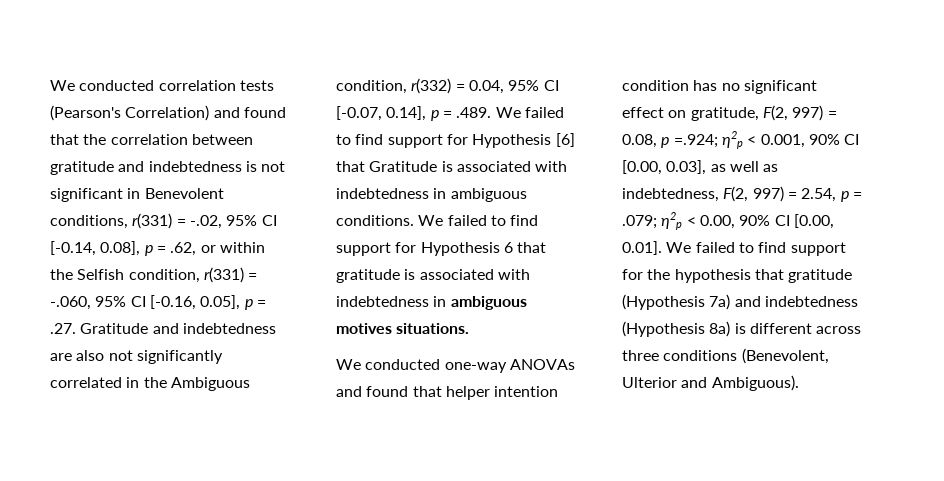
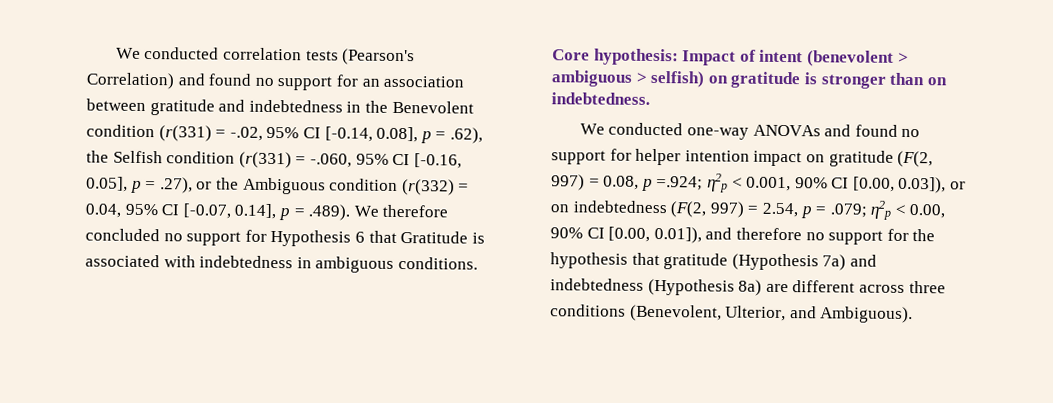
[50,134,253,145] [50,161,286,175] [50,188,224,202] [50,213,173,229] that the correlation between gratitude and indebtedness is not significant in Benevolent conditions, r(331) -> [254,74,465,91] [86,98,474,116] [86,124,212,142] no support for an association between gratitude and indebtedness in the Benevolent condition (r(331)
[170,242,265,256] [50,267,244,283] .62, or within the Selfish condition, r(331) -> [449,127,483,144] [86,150,292,169] .62), the Selfish condition (r(331)
[50,323,276,334] [50,350,223,364] [50,377,250,391] [336,78,452,94] .27. Gratitude and indebtedness are also not significantly correlated in the Ambiguous condition, r(332) -> [159,177,455,196] .27), or the Ambiguous condition (r(332)
[456,107,564,118] [336,133,575,148] .489. We failed to find support for Hypothesis [6] -> [308,204,449,221] [85,228,365,247] .489). We therefore concluded no support for Hypothesis 6
[418,215,539,226] [336,242,547,256] [336,269,530,283] [336,296,527,310] [336,323,470,334] We failed to find support for Hypothesis 6 that gratitude is associated with indebtedness in ambiguous motives situations. -> [552,48,909,67] [551,70,947,89] [551,92,650,105] // Core hypothesis: Impact of intent (benevolent > ambiguous > selfish) on gratitude is stronger than on indebtedness.
[412,386,559,400] [622,80,817,94] [622,105,788,121] that helper intention condition has no significant effect on gratitude, F(2, -> [901,128,921,138] [551,148,934,168] no support for helper intention impact on gratitude (F(2,
[666,160,779,175] [622,186,749,202] 0.03], as well as indebtedness, F(2, -> [898,176,967,194] [550,200,708,218] 0.03]), or on indebtedness (F(2,
[622,241,787,255] 0.01]. We failed to find -> [653,227,825,244] 0.01]), and therefore no
[734,323,746,334] is -> [765,283,789,293] are
[622,377,677,388] Ulterior -> [725,305,787,322] Ulterior,

